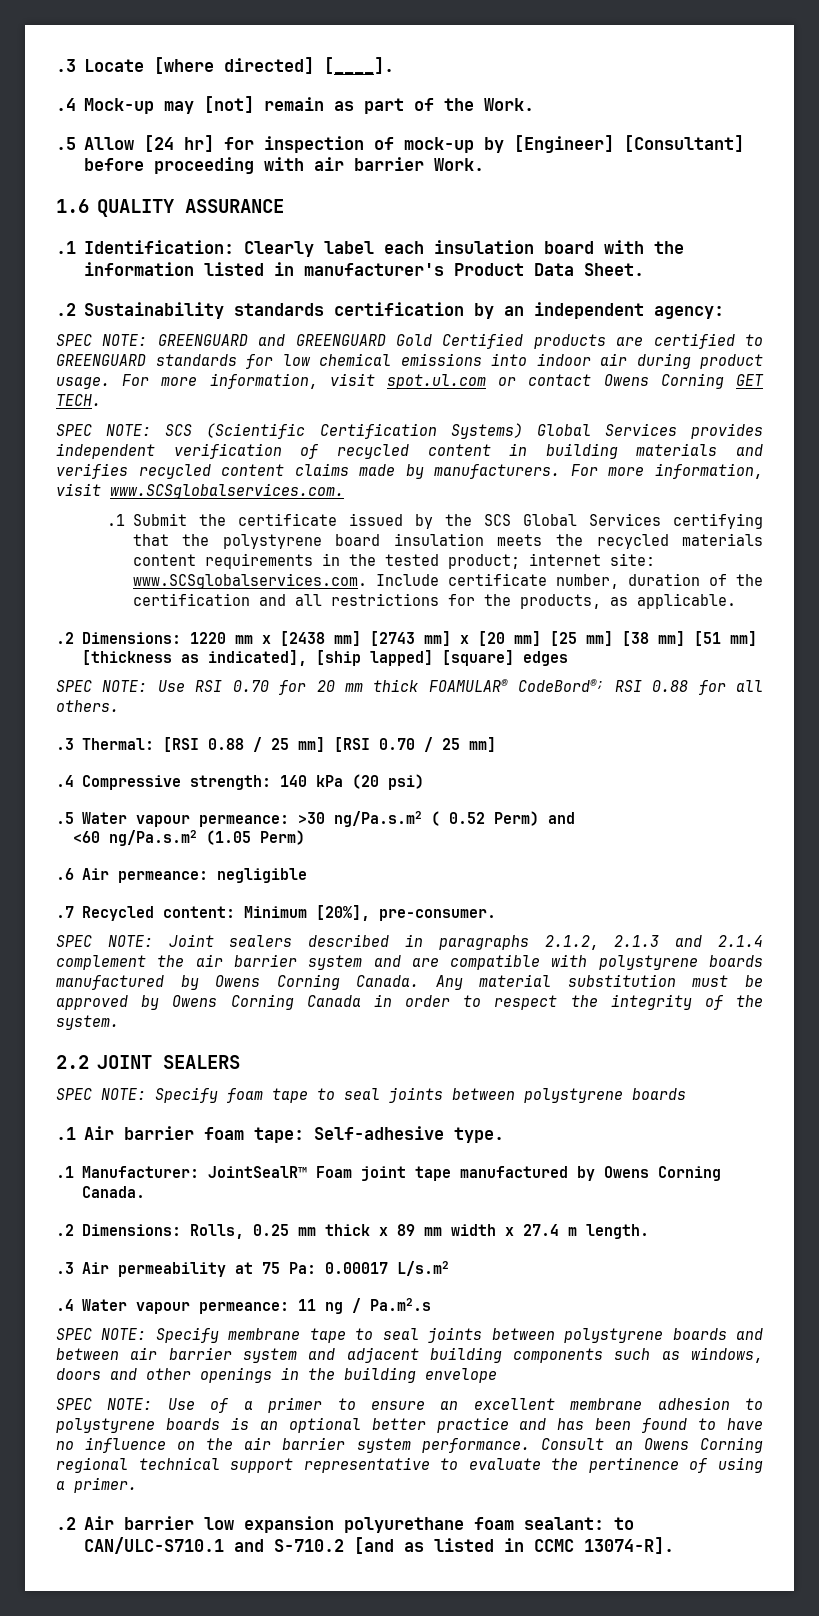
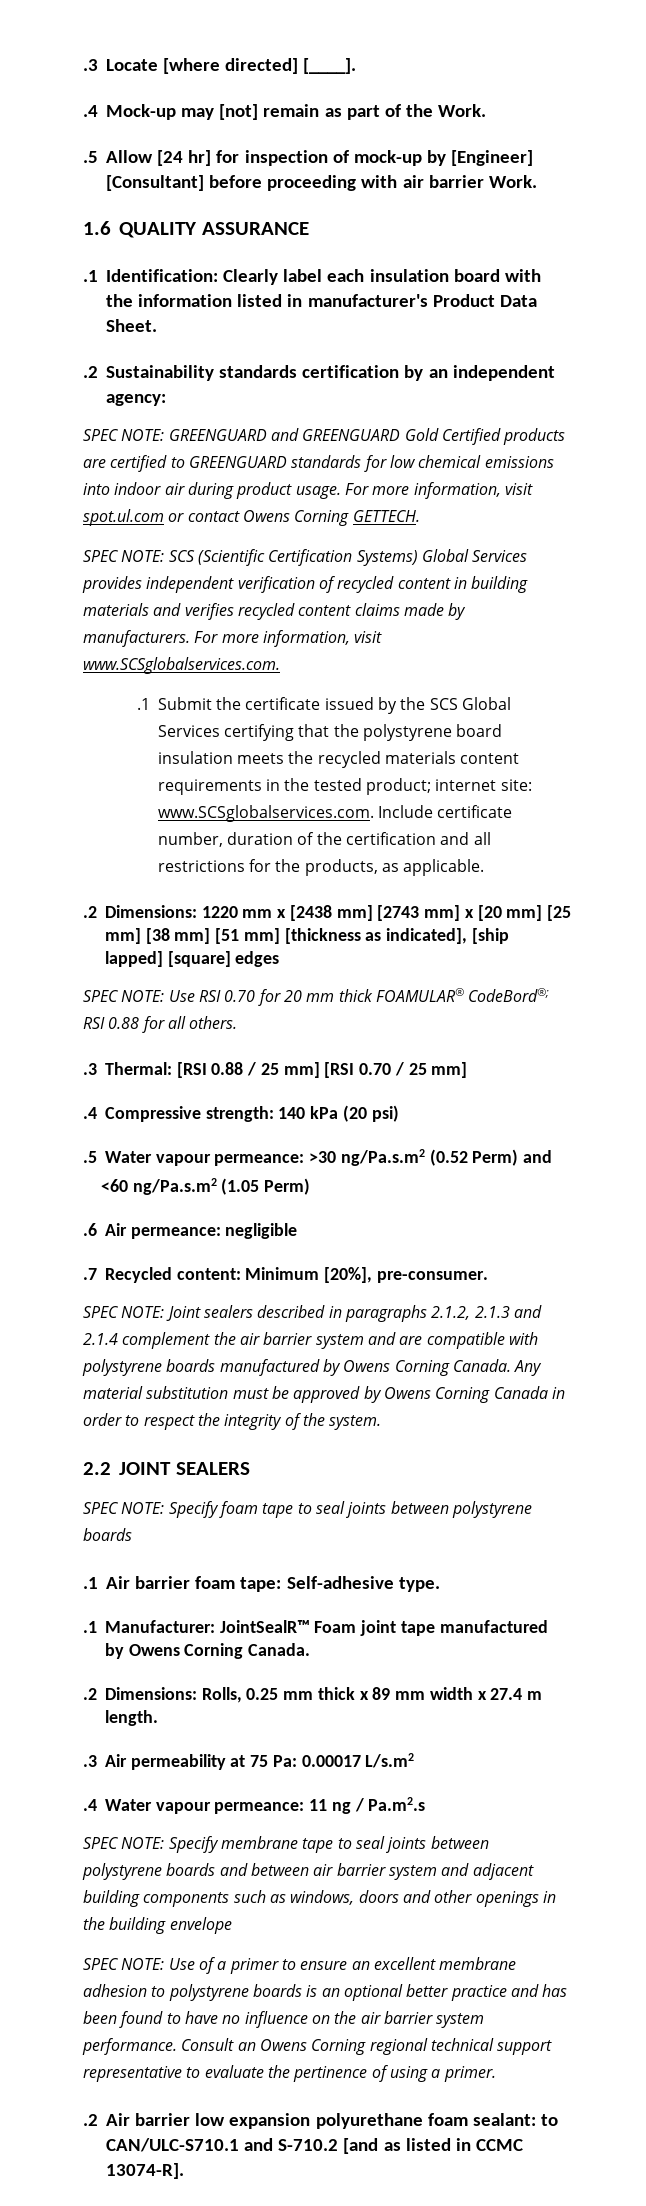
[736,374,765,386] [56,394,101,406] GET TECH. -> [352,510,420,522] GETTECH.
[430,811,485,826] ( 0.52 -> [429,1149,468,1166] (0.52

